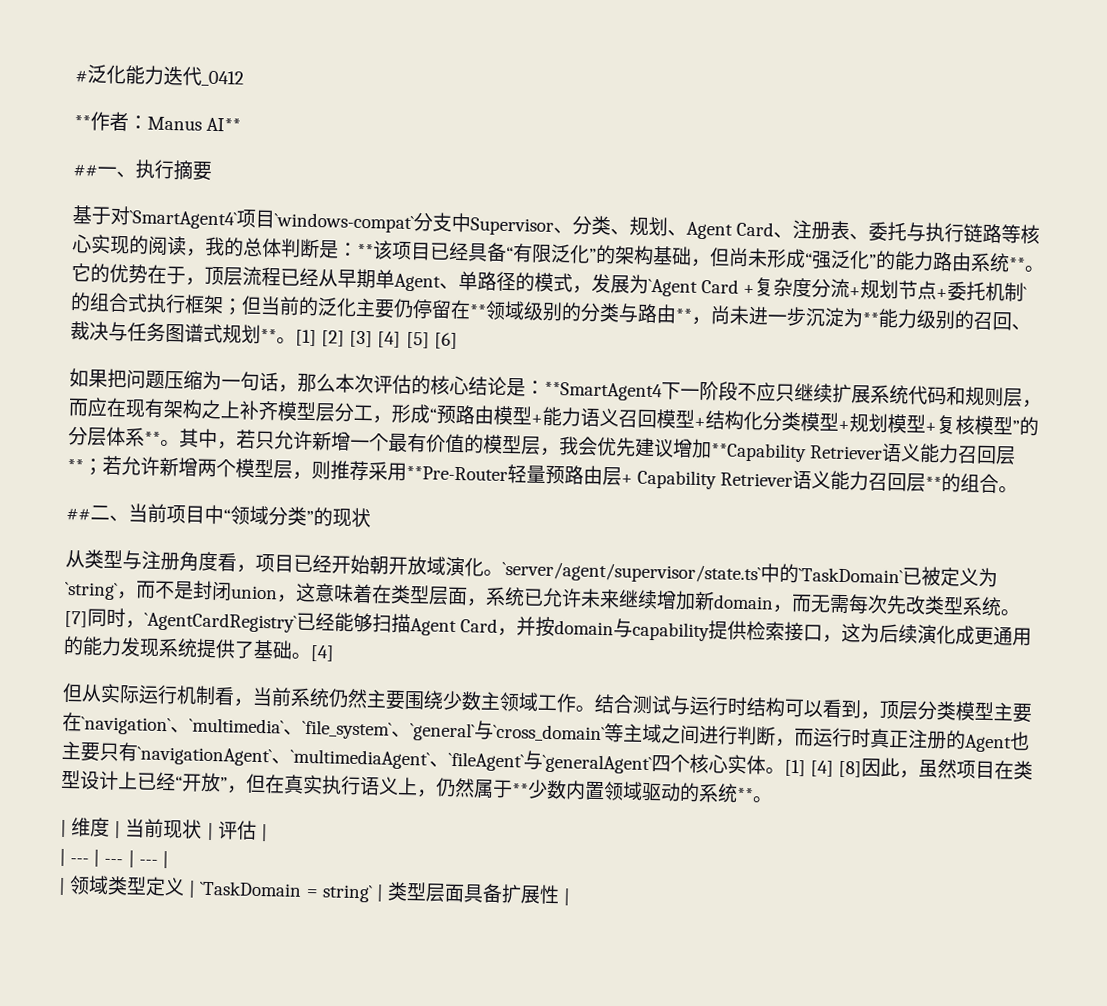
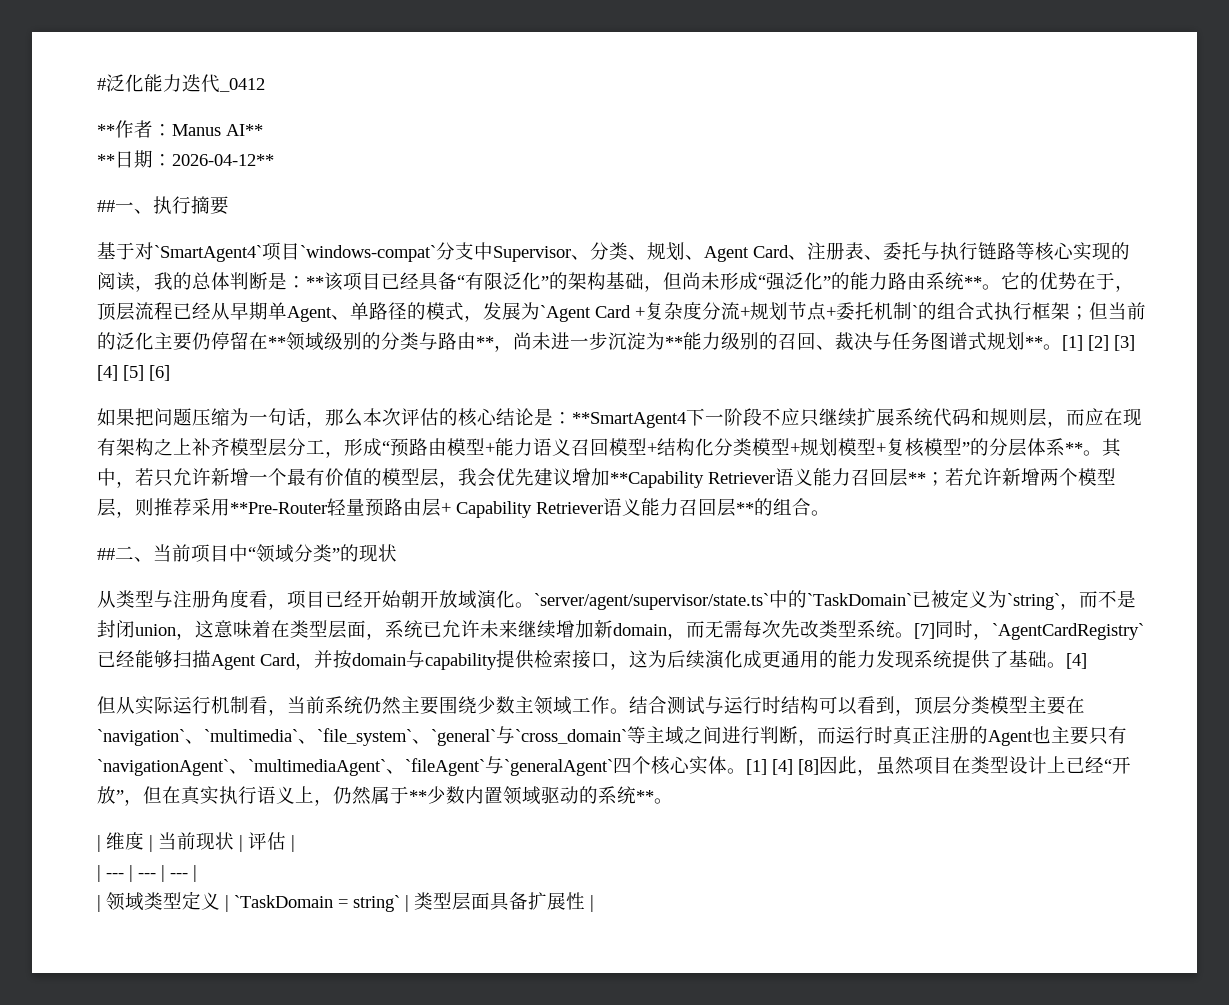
(242, 124) none -> [97,150,274,168] // **日期：2026-04-12**

